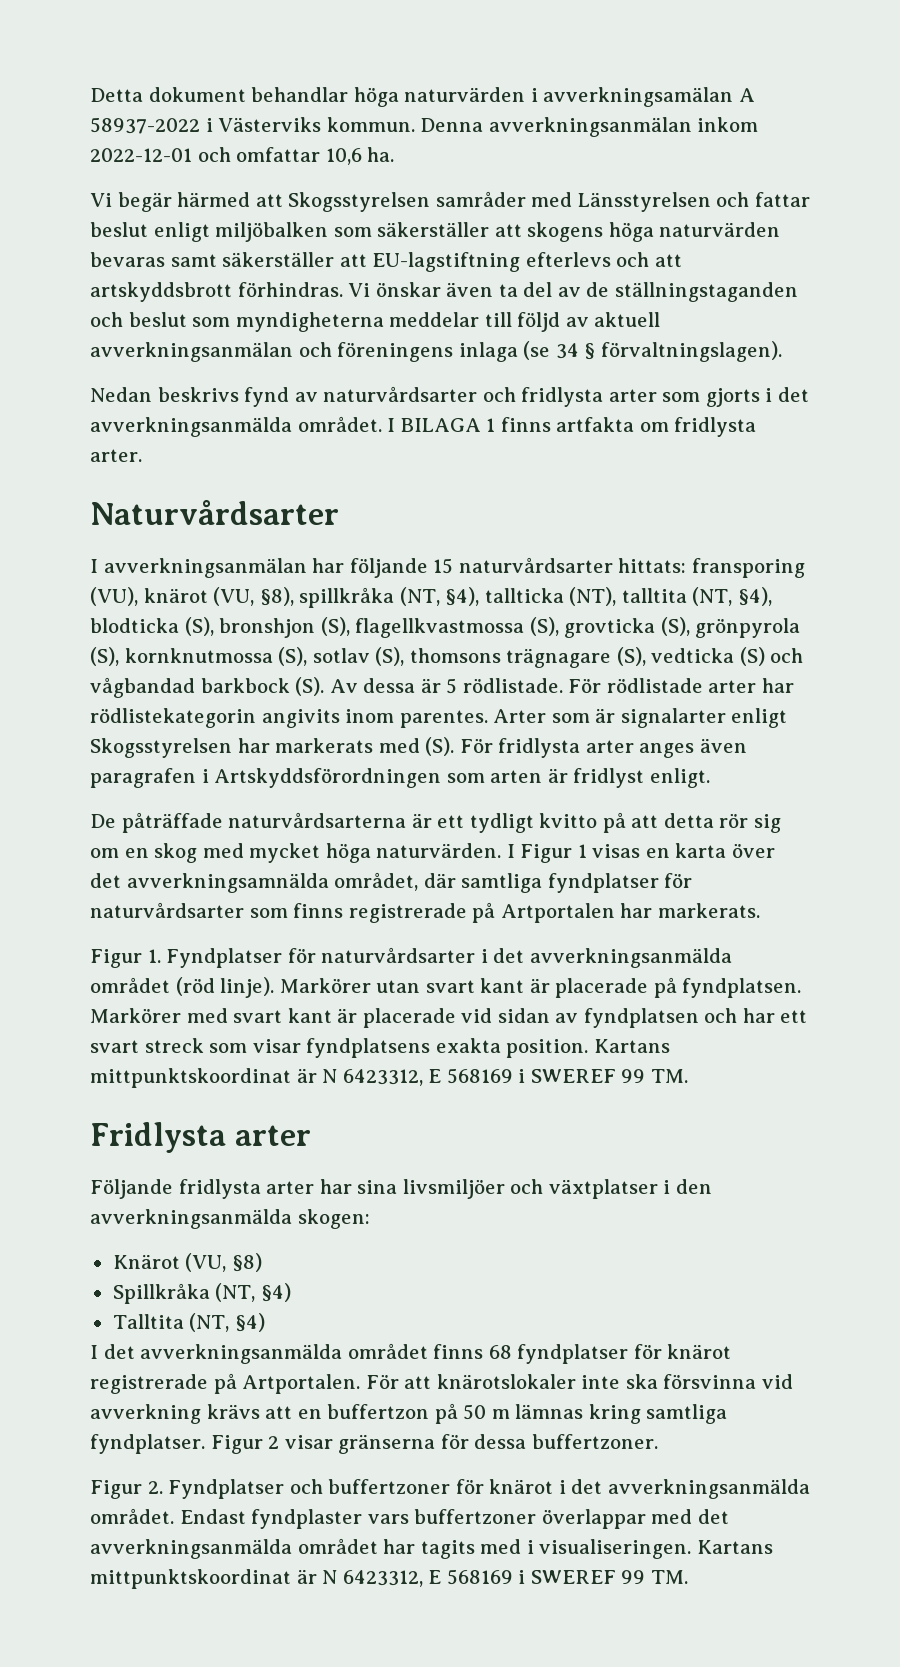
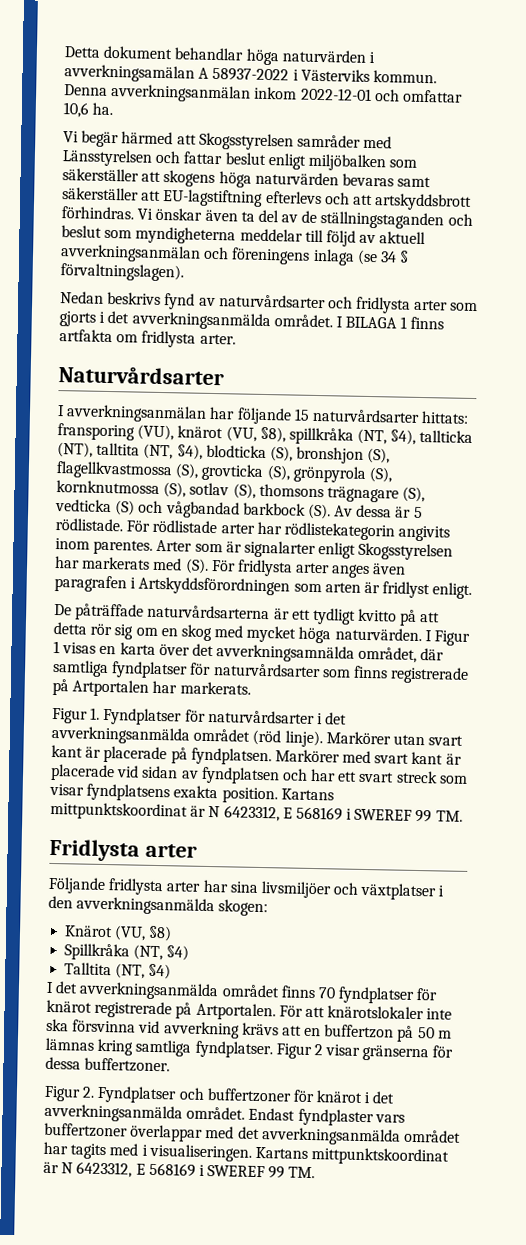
[488,1345,512,1359] 68 -> [317,987,336,999] 70

